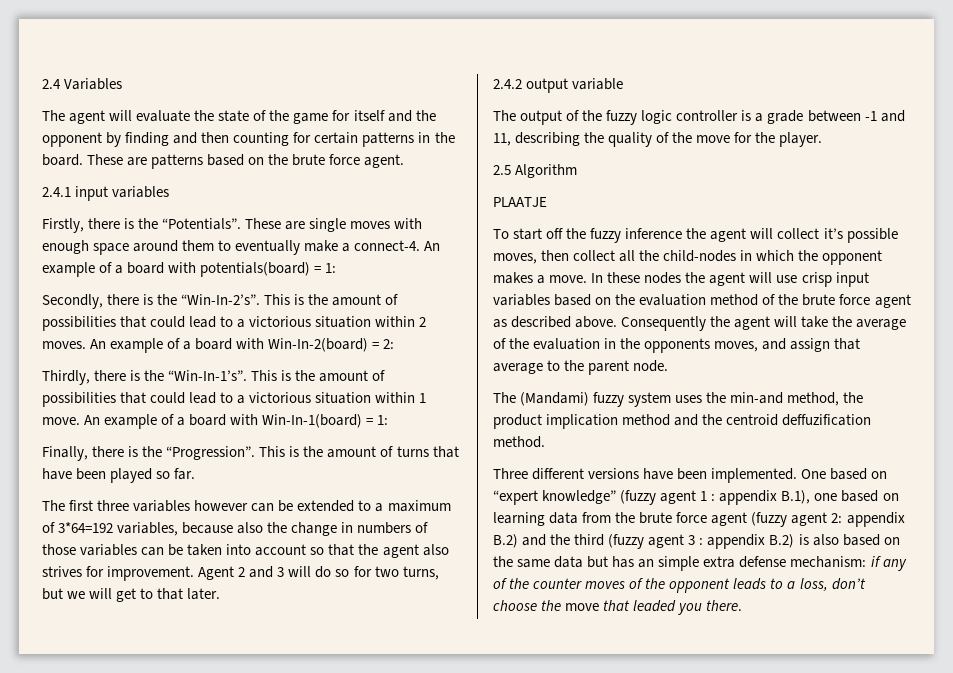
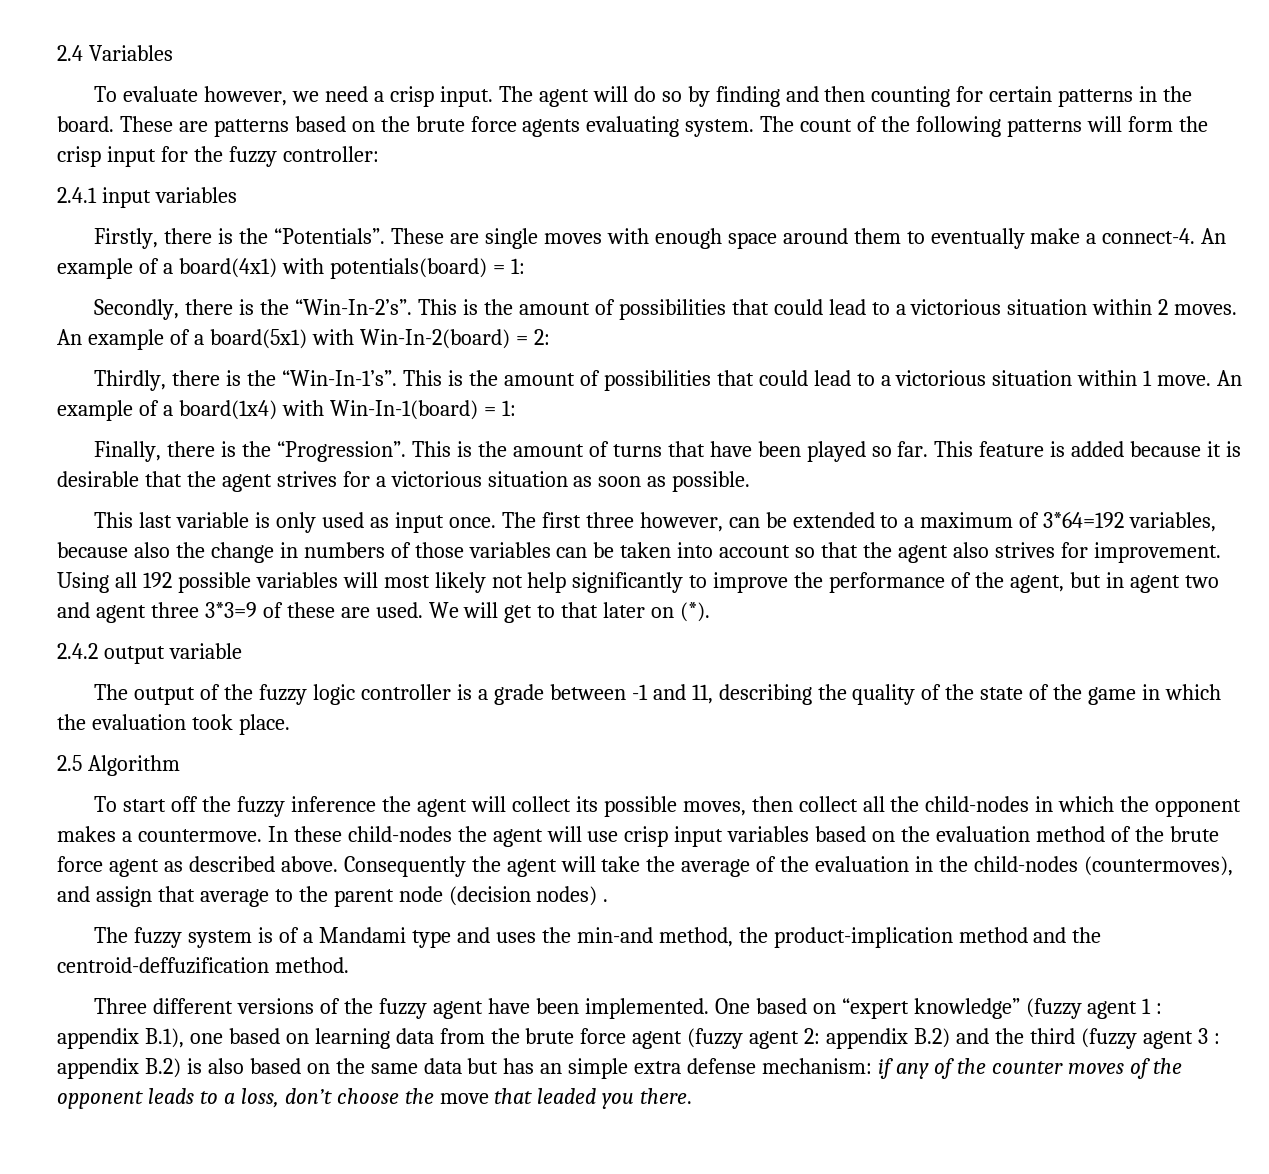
[42,110,436,124] [42,132,102,147] The agent will evaluate the state of the game for itself and the opponent -> [94,86,682,107] To evaluate however, we need a crisp input. The agent will do so
[364,154,405,168] agent. -> [522,116,1208,137] [57,146,379,167] agents evaluating system. The count of the following patterns will form the crisp input for the fuzzy controller:
[127,262,165,274] board -> [178,258,277,278] board(4x1)
[195,338,233,350] board -> [209,329,307,349] board(5x1)
[189,414,227,426] board -> [178,400,277,420] board(1x4)
(196, 474) // -> [934,441,1242,457] [57,471,751,492] [94,512,496,533] This feature is added because it is desirable that the agent strives for a victorious situation as soon as possible. // This last variable is only used as input once.
[133,500,249,512] variables however -> [639,512,723,532] however,
[198,566,439,580] [42,588,86,600] Agent 2 and 3 will do so for two turns, but we -> [57,572,1219,593] [57,602,459,623] Using all 192 possible variables will most likely not help significantly to improve the performance of the agent, but in agent two and agent three 3*3=9 of these are used. We
[187,588,221,600] later. -> [603,602,711,622] later on (*).
[696,132,823,147] move for the player. -> [980,684,1222,705] [57,714,290,735] state of the game in which the evaluation took place.
[493,197,547,207] // PLAATJE -> (180, 765) none
[823,228,843,239] it’s -> [575,796,598,812] its
[549,275,588,283] move. -> [137,829,262,842] countermove.
[644,272,682,284] nodes -> [347,826,452,842] child-nodes
[644,338,759,353] opponents moves, -> [973,856,1233,876] child-nodes (countermoves),
[633,360,669,372] [493,392,590,406] node. // The (Mandami) -> [398,886,609,906] [94,927,129,943] node (decision nodes) . // The
(672, 399) none -> [258,927,490,948] is of a Mandami type and
[493,414,619,429] product implication -> [773,927,953,948] product-implication
[726,414,872,426] centroid deffuzification -> [57,957,269,974] centroid-deffuzification
(640, 473) none -> [320,998,484,1019] of the fuzzy agent

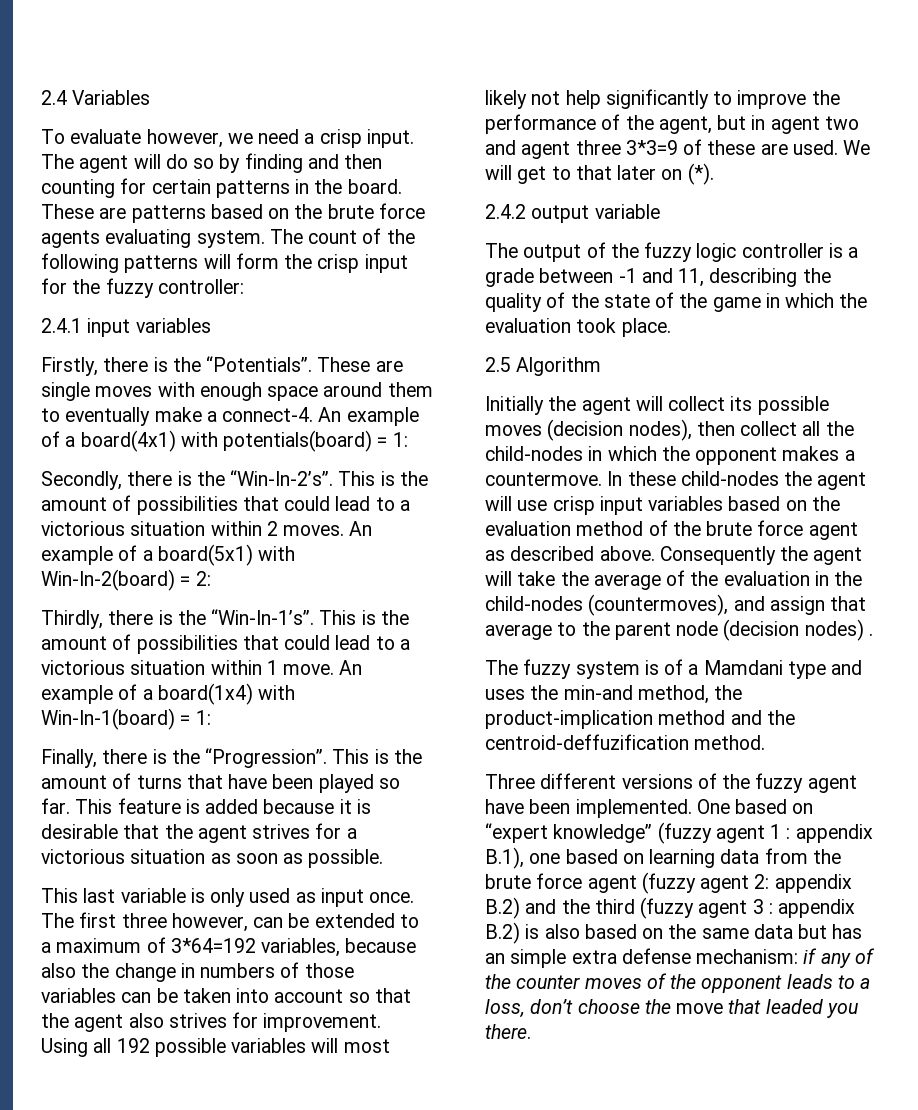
[94,796,377,817] To start off the fuzzy inference -> [485,396,544,415] Initially
[682,801,746,816] moves, -> [485,419,692,441] moves (decision nodes),
[319,927,407,943] Mandami -> [703,660,783,675] Mamdani

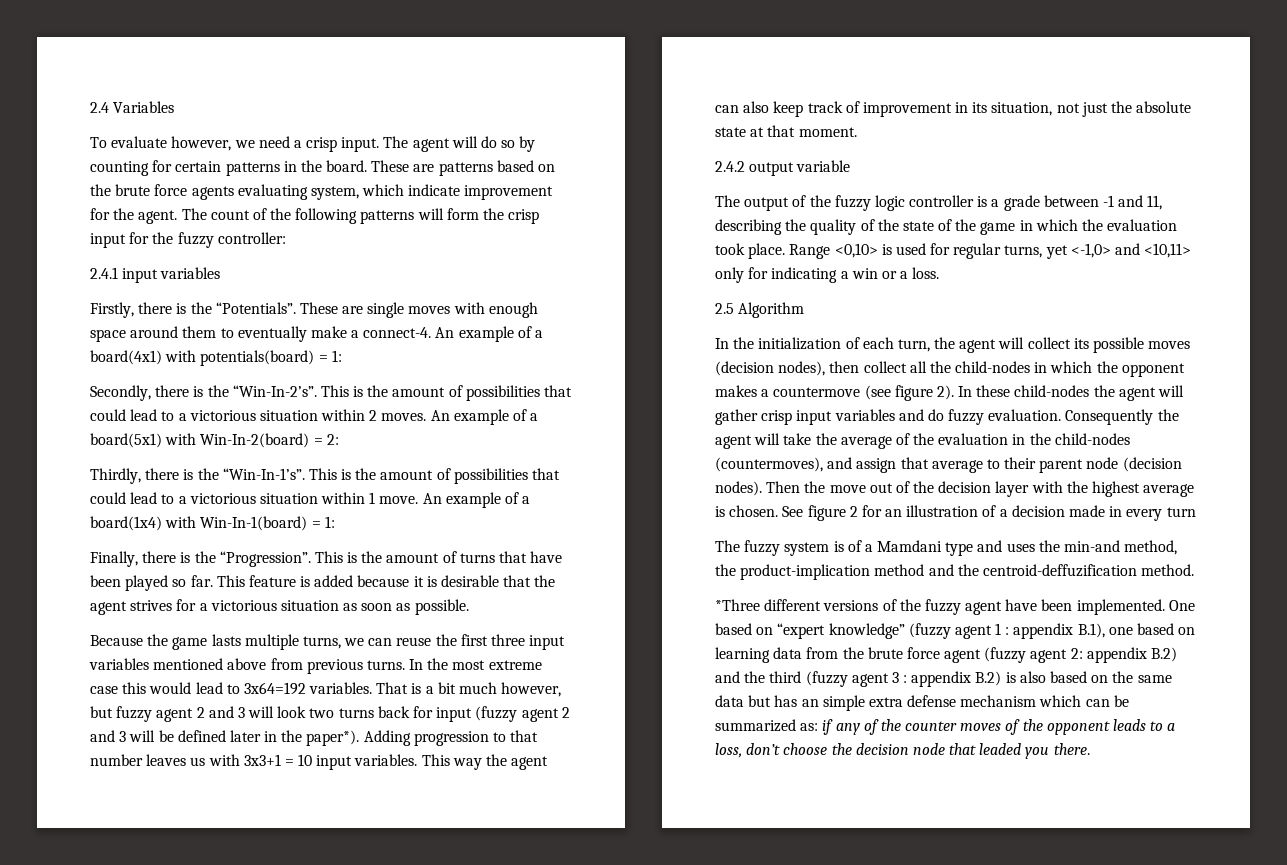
[244,153,383,173] finding and then -> (536, 144) none
[196,230,265,248] system. -> [310,184,554,200] [90,208,178,224] system, which indicate improvement for the agent.
[41,888,415,907] [41,912,419,932] [41,937,417,957] [41,962,354,982] [41,988,411,1003] [41,1012,382,1032] [41,1038,390,1057] [485,89,840,109] [485,114,859,134] [485,139,871,159] [485,163,714,185] This last variable is only used as input once. The first three however, can be extended to a maximum of 3*64=192 variables, because also the change in numbers of those variables can be taken into account so that the agent also strives for improvement. Using all 192 possible variables will most likely not help significantly to improve the performance of the agent, but in agent two and agent three 3*3=9 of these are used. We will get to that later on (*). -> [90,634,566,650] [89,658,542,674] [90,682,562,697] [90,706,570,722] [90,730,539,746] [90,754,549,770] [715,101,1192,117] [715,125,857,137] Because the game lasts multiple turns, we can reuse the first three input variables mentioned above from previous turns. In the most extreme case this would lead to 3x64=192 variables. That is a bit much however, but fuzzy agent 2 and 3 will look two turns back for input (fuzzy agent 2 and 3 will be defined later in the paper*). Adding progression to that number leaves us with 3x3+1 = 10 input variables. This way the agent can also keep track of improvement in its situation, not just the absolute state at that moment.
[485,357,602,376] [485,396,544,415] // 2.5 Algorithm // Initially -> [789,243,1192,259] [715,267,940,283] [715,302,805,318] [715,337,930,352] Range <0,10> is used for regular turns, yet <-1,0> and <10,11> only for indicating a win or a loss. // 2.5 Algorithm // In the initialization of each turn,
[485,472,602,486] countermove. -> [773,385,954,401] countermove (see figure 2).
[517,500,548,511] use -> [715,409,758,425] gather
[728,496,840,511] [485,520,858,540] [485,546,655,561] based on the evaluation method of the brute force agent as described above. -> [898,409,1062,425] and do fuzzy evaluation.
[581,621,610,636] the -> [1004,457,1037,469] their
[804,619,873,641] nodes) . -> [715,481,1195,497] [715,505,1196,521] nodes). Then the move out of the decision layer with the highest average is chosen. See figure 2 for an illustration of a decision made in every turn
[485,774,535,789] Three -> [715,599,760,611] *Three
[696,949,799,964] mechanism: -> [960,695,1129,707] [715,719,819,732] mechanism which can be summarized as:
[676,1003,724,1014] move -> [855,743,945,755] decision node

